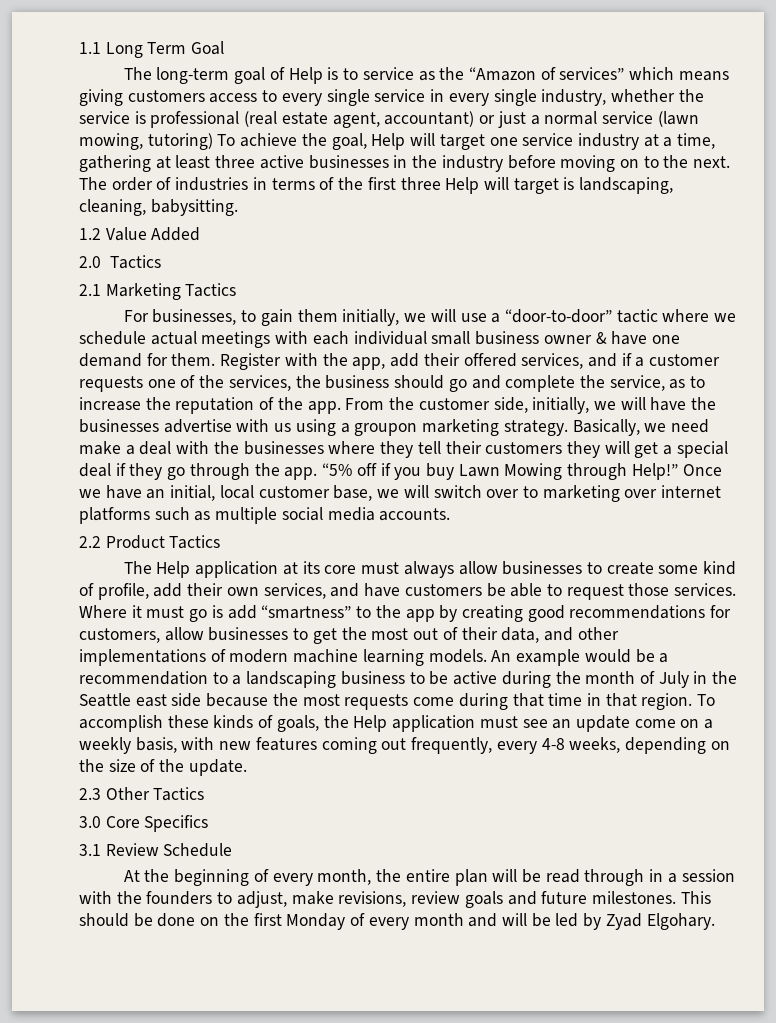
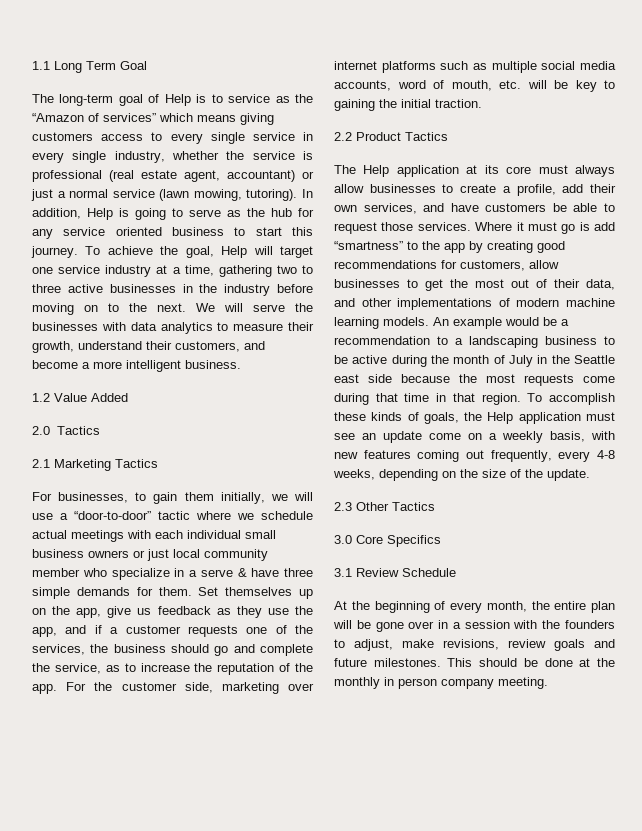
[147,133,213,150] tutoring) -> [246,189,313,201] [32,208,314,220] [32,227,313,239] [31,246,78,258] tutoring). In addition, Help is going to serve as the hub for any service oriented business to start this journey.
[155,155,211,169] at least -> [276,265,313,274] two to
[79,177,674,194] [79,199,238,216] The order of industries in terms of the first three Help will target is landscaping, cleaning, babysitting. -> [196,303,313,312] [32,322,314,334] [32,341,265,353] [32,360,241,372] We will serve the businesses with data analytics to measure their growth, understand their customers, and become a more intelligent business.
[543,331,680,345] [79,353,584,370] owner & have one demand for them. Register with the app, add their offered services, -> [88,549,268,561] [32,568,313,580] [32,587,313,599] [32,606,313,618] [32,627,57,637] owners or just local community member who specialize in a serve & have three simple demands for them. Set themselves up on the app, give us feedback as they use the app,
[345,398,385,410] From -> [66,682,87,691] For
[532,397,717,414] [79,419,709,436] [79,441,728,458] [79,463,722,480] [79,485,538,501] initially, we will have the businesses advertise with us using a groupon marketing strategy. Basically, we need make a deal with the businesses where they tell their customers they will get a special deal if they go through the app. “5% off if you buy Lawn Mowing through Help!” Once we have an initial, local customer base, we will switch over to -> (213, 687) none
[379,508,451,521] accounts. -> [334,80,615,92] [334,99,482,111] accounts, word of mouth, etc. will be key to gaining the initial traction.
[658,561,737,575] [79,583,94,596] some kind of -> [502,186,511,193] a
[545,869,645,886] read through -> [375,621,435,632] gone over
[200,913,715,930] on the first Monday of every month and will be led by Zyad Elgohary. -> [579,658,615,667] [334,677,548,689] at the monthly in person company meeting.

